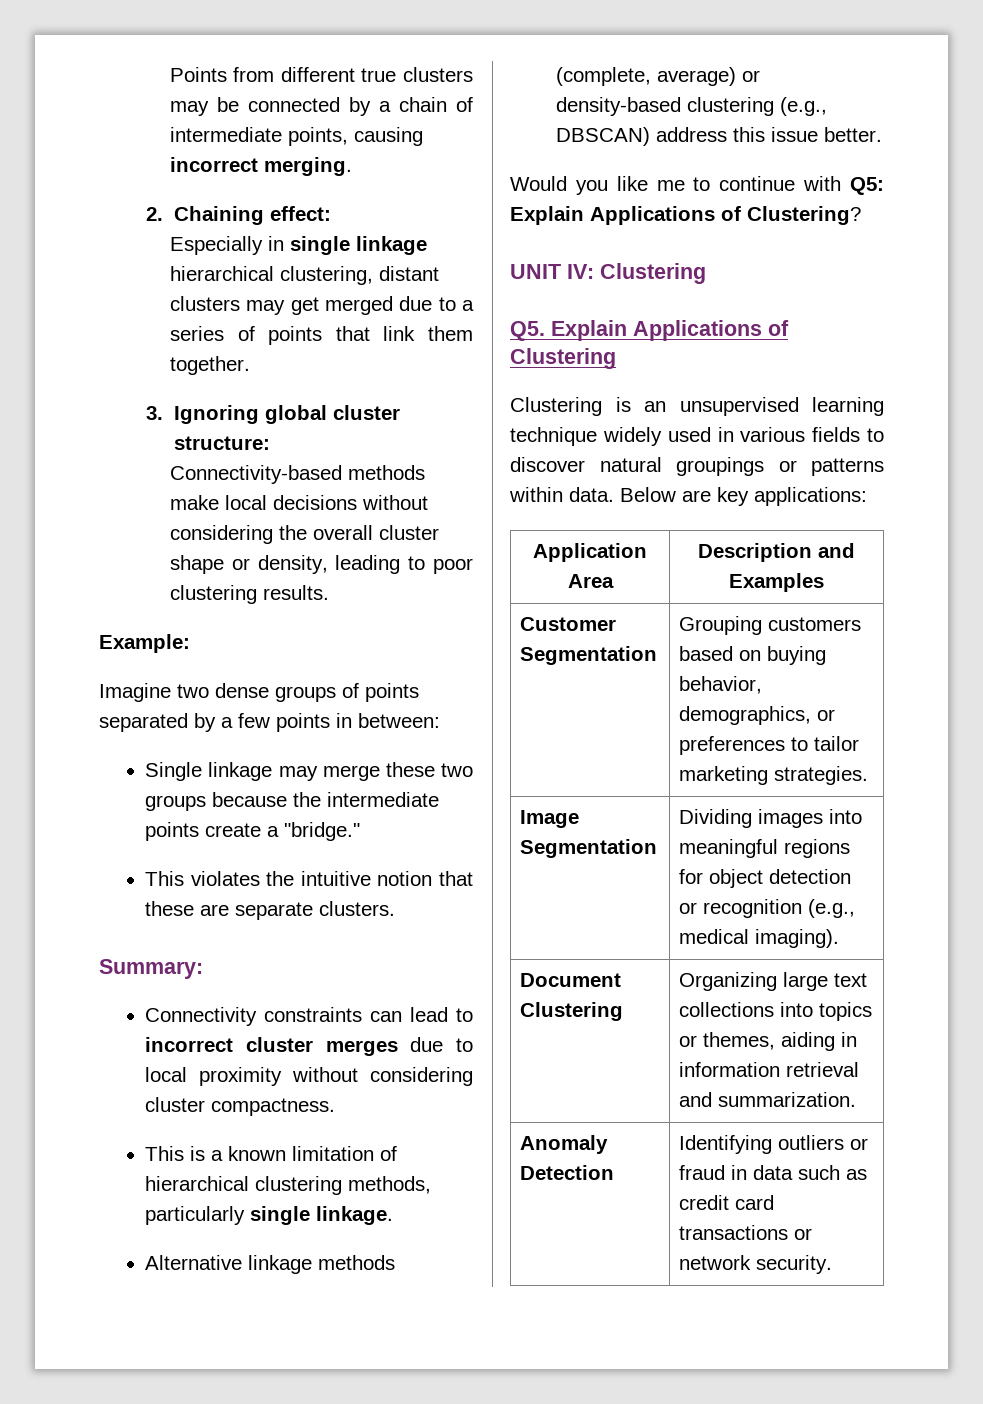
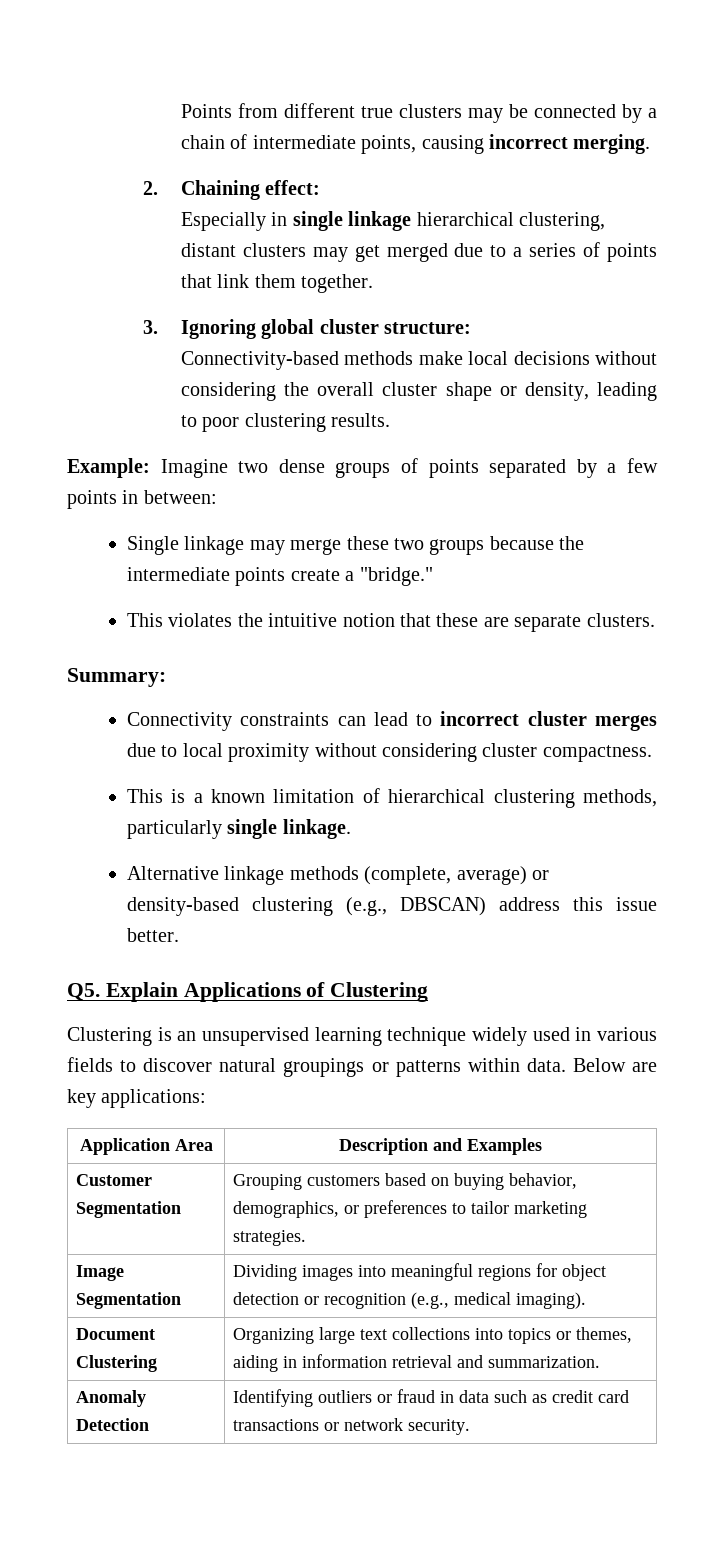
(190, 643) // -> (150, 468) none
[510,176,884,195] [510,206,861,225] [510,263,706,284] // Would you like me to continue with Q5: Explain Applications of Clustering? // UNIT IV: Clustering -> (179, 935) none

